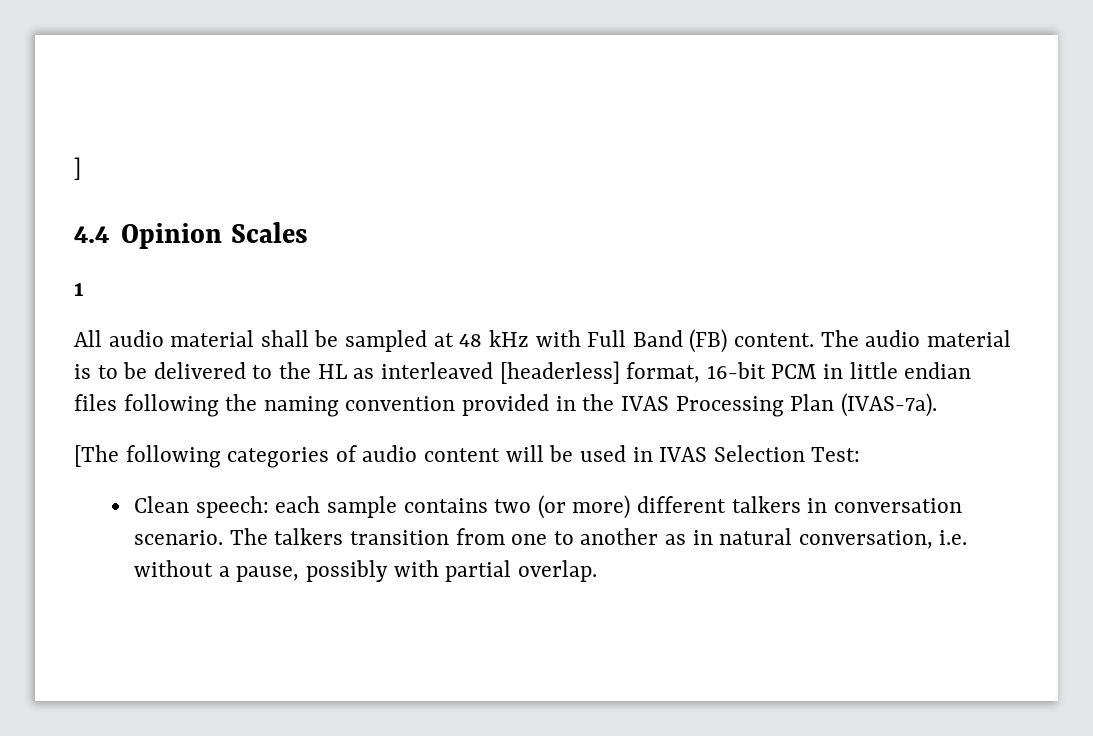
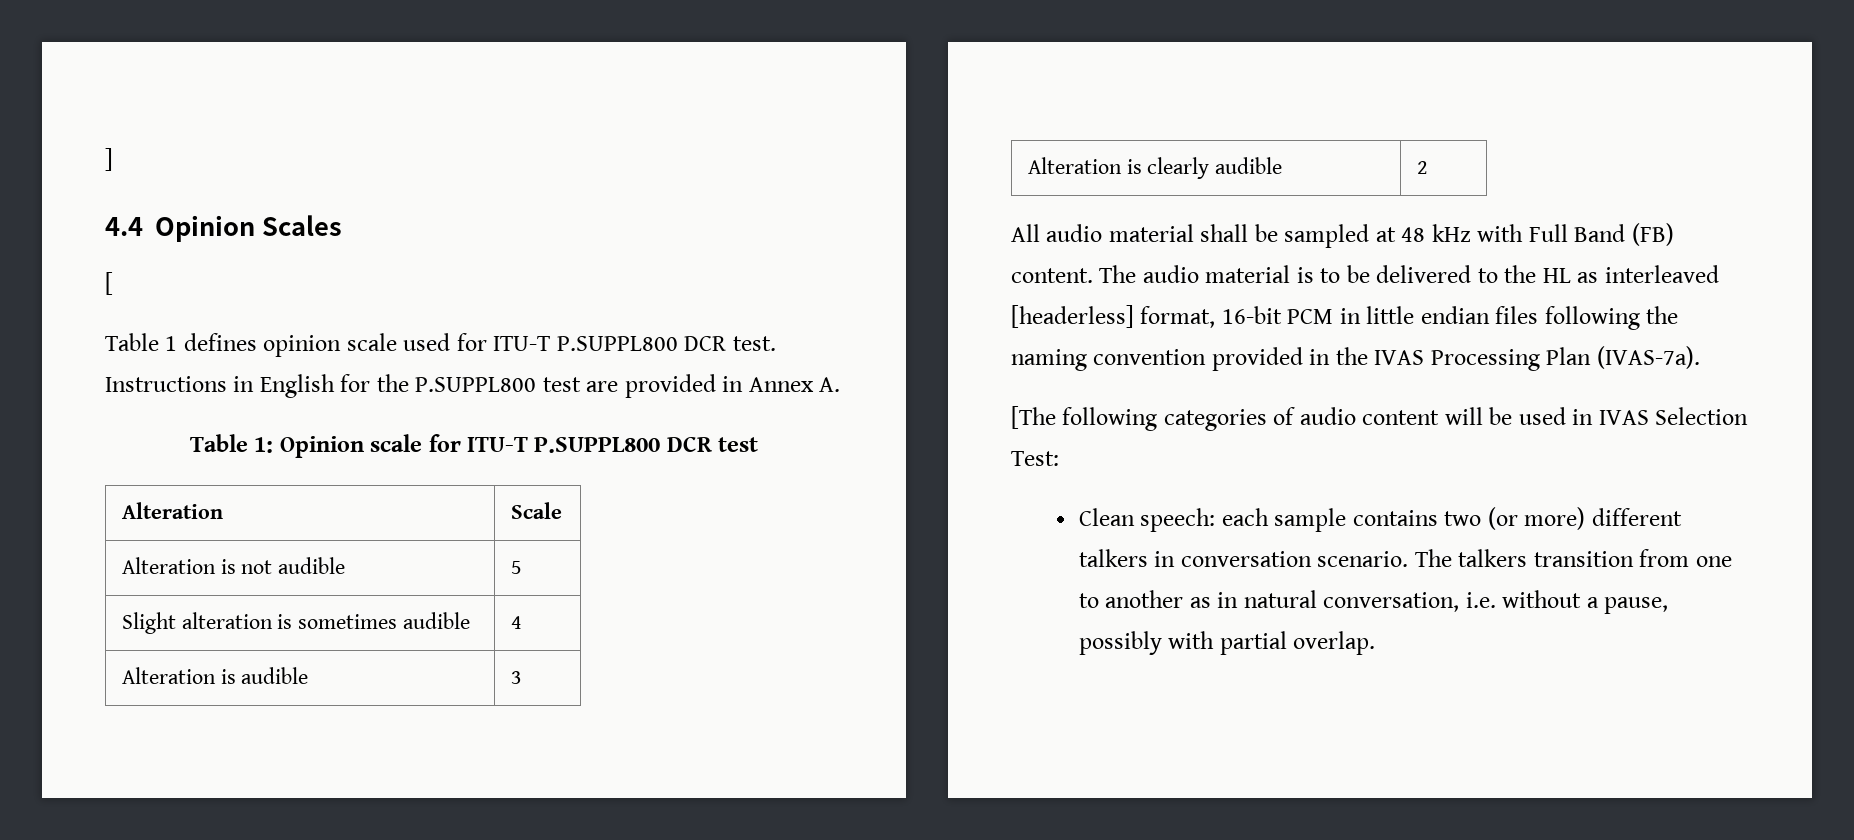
[74,283,84,296] 1 -> [105,272,113,295] [105,333,776,357] [105,374,841,398] [189,434,759,458] [121,502,223,519] [510,502,562,519] [121,557,346,574] [510,561,522,574] [121,612,471,634] [510,616,522,629] [121,667,309,684] [510,671,522,684] [1027,157,1283,179] [1416,161,1428,174] [ // Table 1 defines opinion scale used for ITU-T P.SUPPL800 DCR test. Instructions in English for the P.SUPPL800 test are provided in Annex A. // Table 1: Opinion scale for ITU-T P.SUPPL800 DCR test // Alteration | Scale // Alteration is not audible | 5 // Slight alteration is sometimes audible | 4 // Alteration is audible | 3 // Alteration is clearly audible | 2

